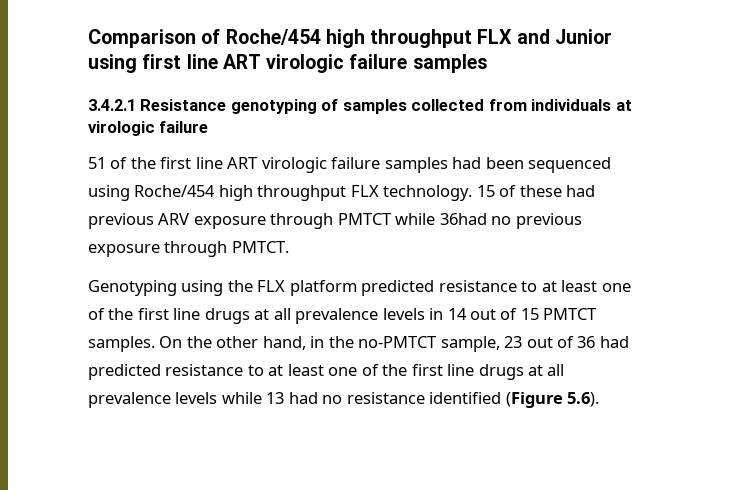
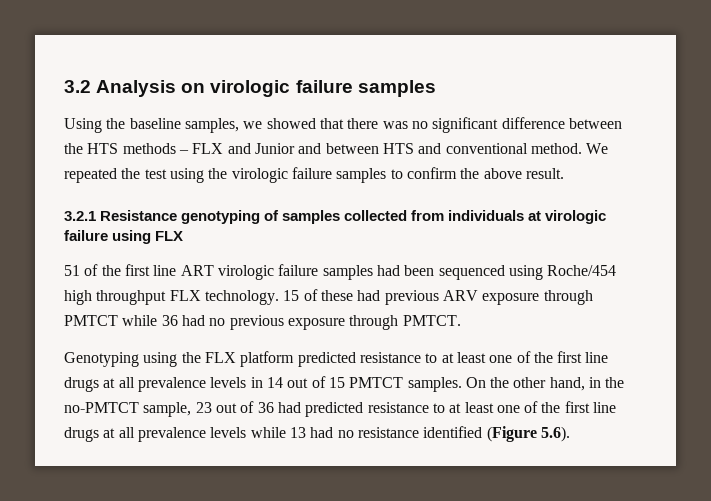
[88,29,612,48] [88,54,487,73] [88,99,136,111] Comparison of Roche/454 high throughput FLX and Junior using first line ART virologic failure samples // 3.4.2.1 -> [64,80,436,97] [64,117,622,133] [64,143,609,154] [64,167,564,183] [64,211,96,221] 3.2 Analysis on virologic failure samples // Using the baseline samples, we showed that there was no significant difference between the HTS methods – FLX and Junior and between HTS and conventional method. We repeated the test using the virologic failure samples to confirm the above result. // 3.2.1
(209, 127) none -> [112,230,184,244] using FLX
[439,213,487,225] 36had -> [161,315,205,326] 36 had

